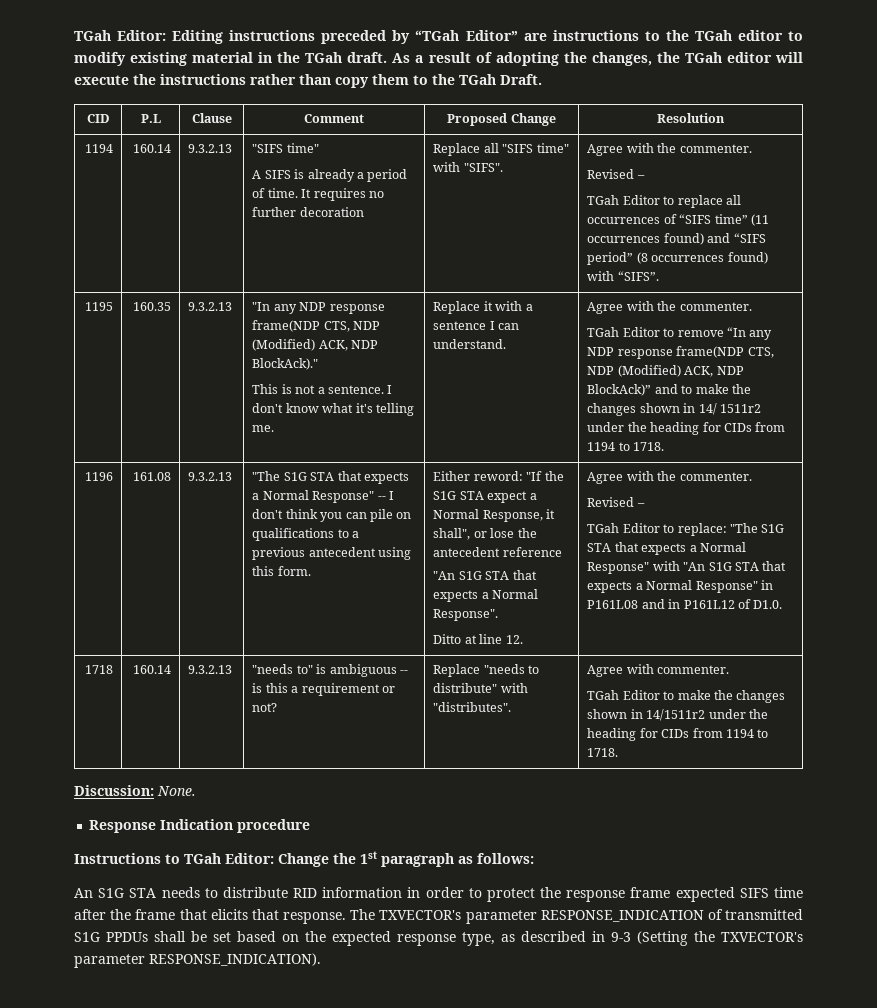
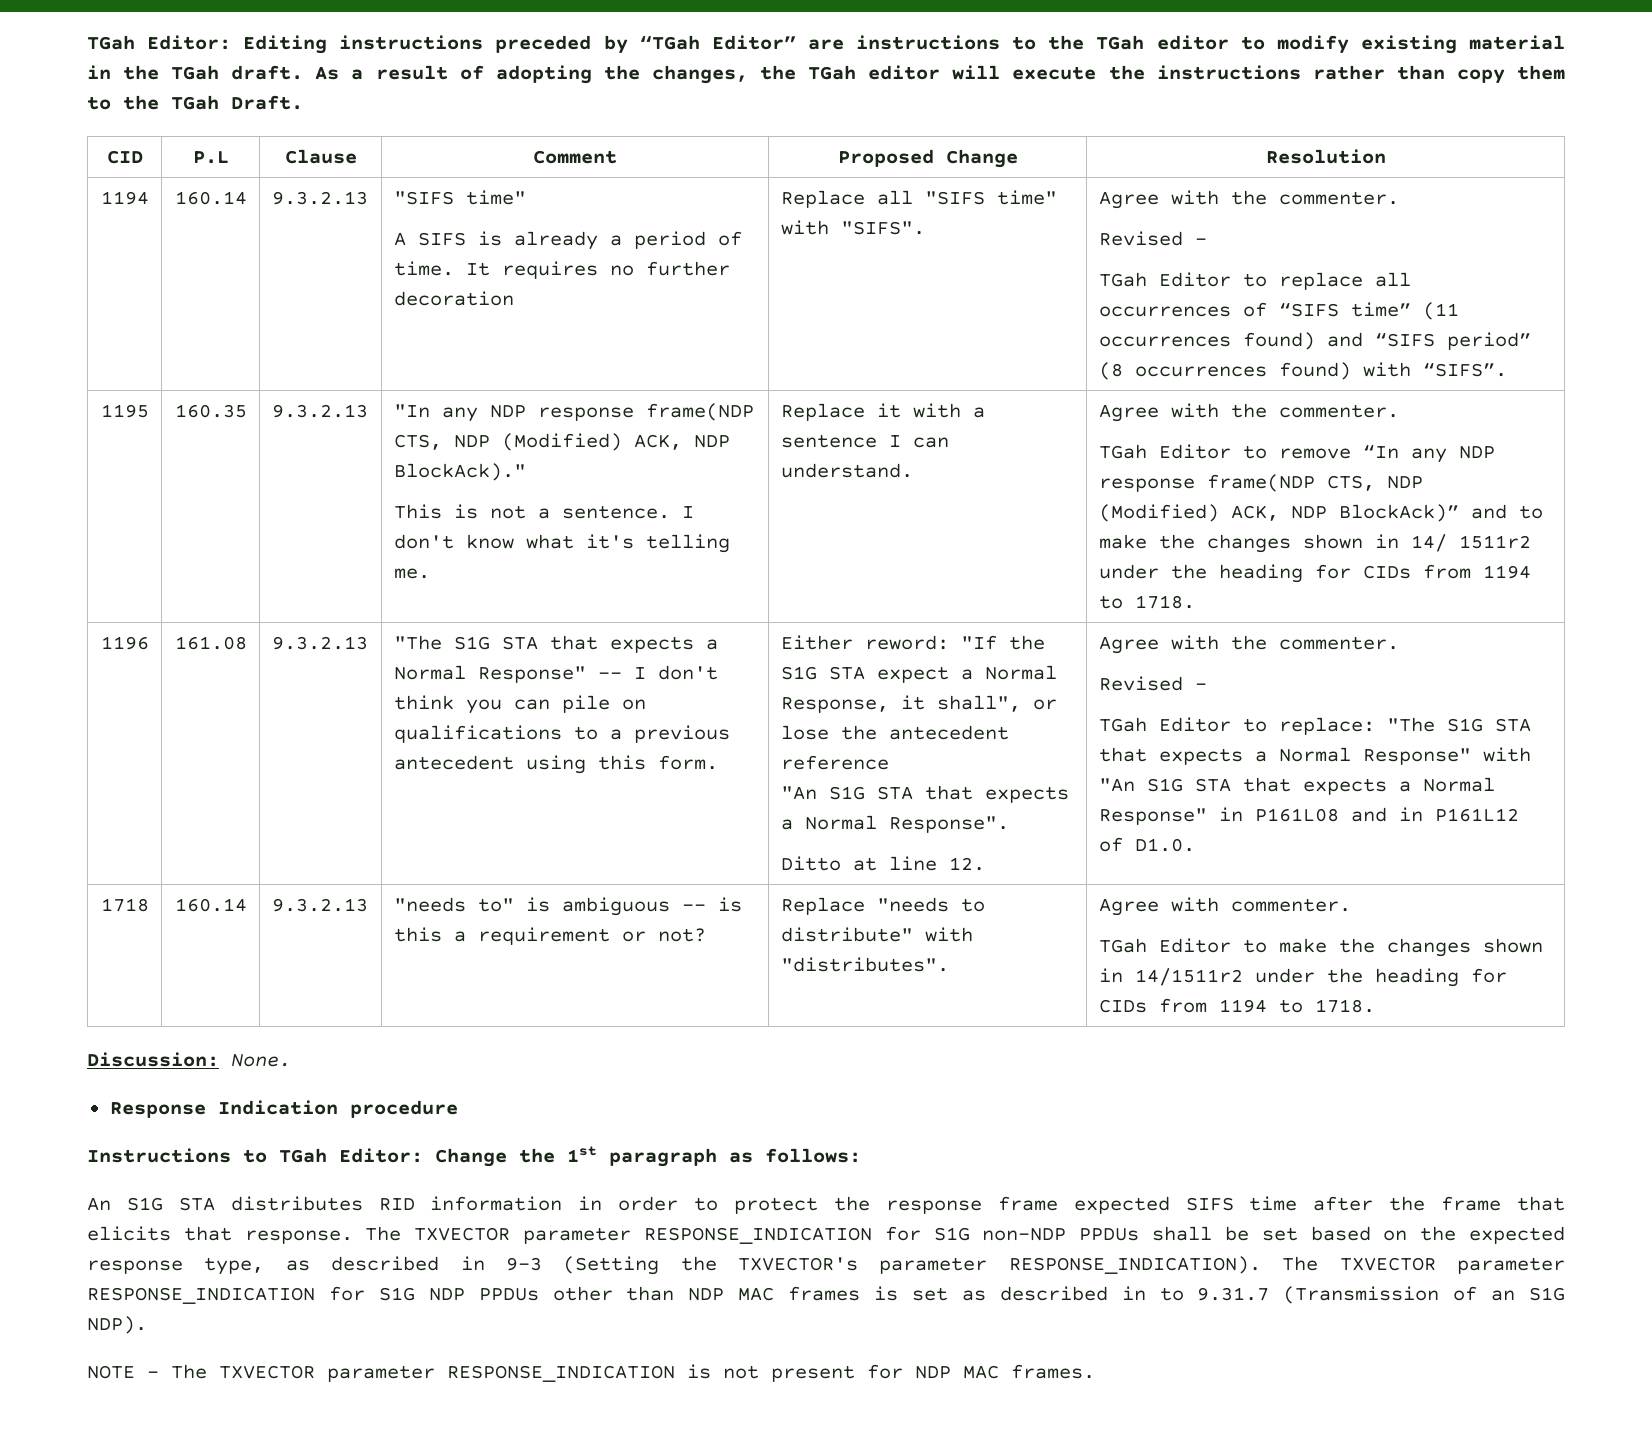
[161,887,288,898] needs to distribute -> [230,1196,363,1211] distributes
[379,909,803,924] [74,932,100,942] TXVECTOR's parameter RESPONSE_INDICATION of transmitted S1G -> [414,1226,1067,1244] TXVECTOR parameter RESPONSE_INDICATION for S1G non-NDP
(321, 959) none -> [1282,1256,1566,1274] [87,1286,1566,1304] [87,1316,147,1334] [87,1364,1095,1382] The TXVECTOR parameter RESPONSE_INDICATION for S1G NDP PPDUs other than NDP MAC frames is set as described in to 9.31.7 (Transmission of an S1G NDP). // NOTE – The TXVECTOR parameter RESPONSE_INDICATION is not present for NDP MAC frames.

